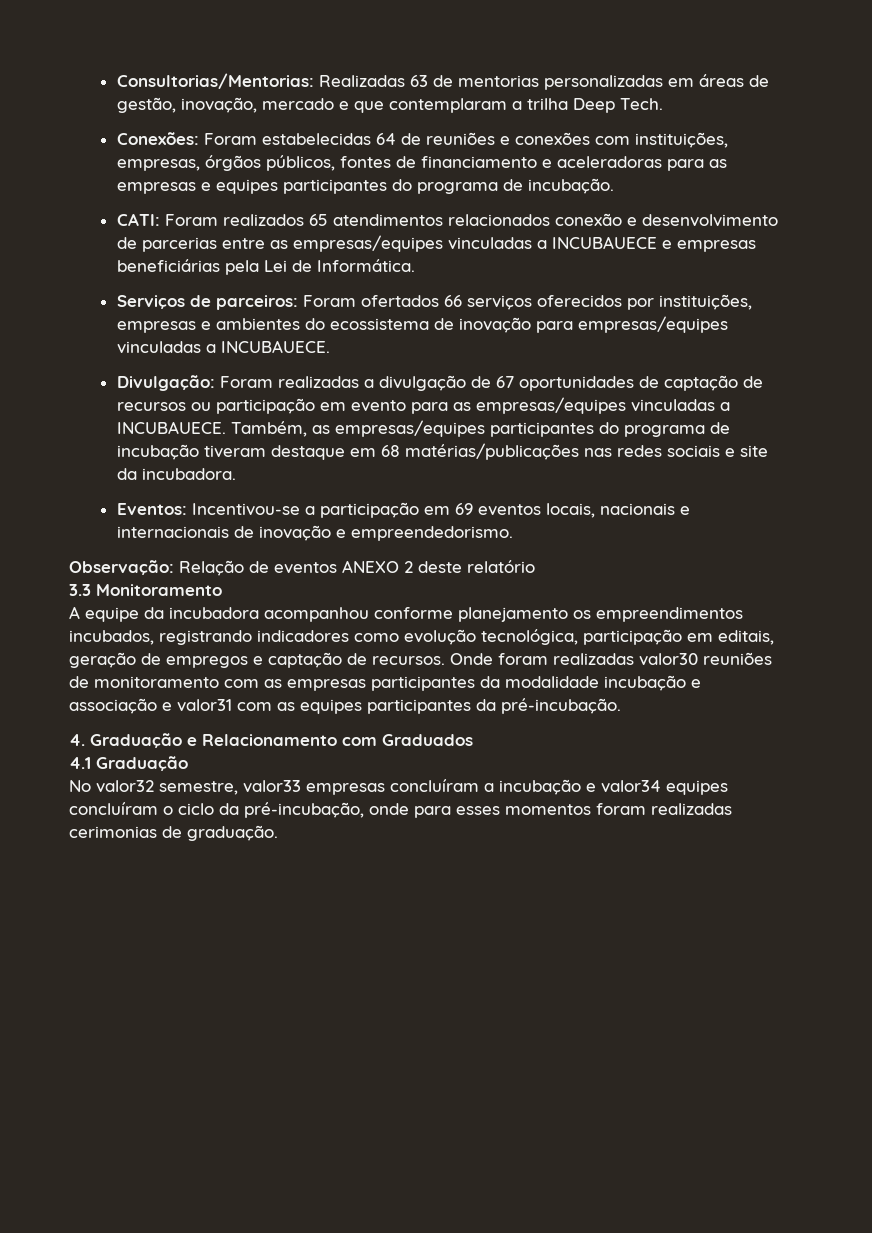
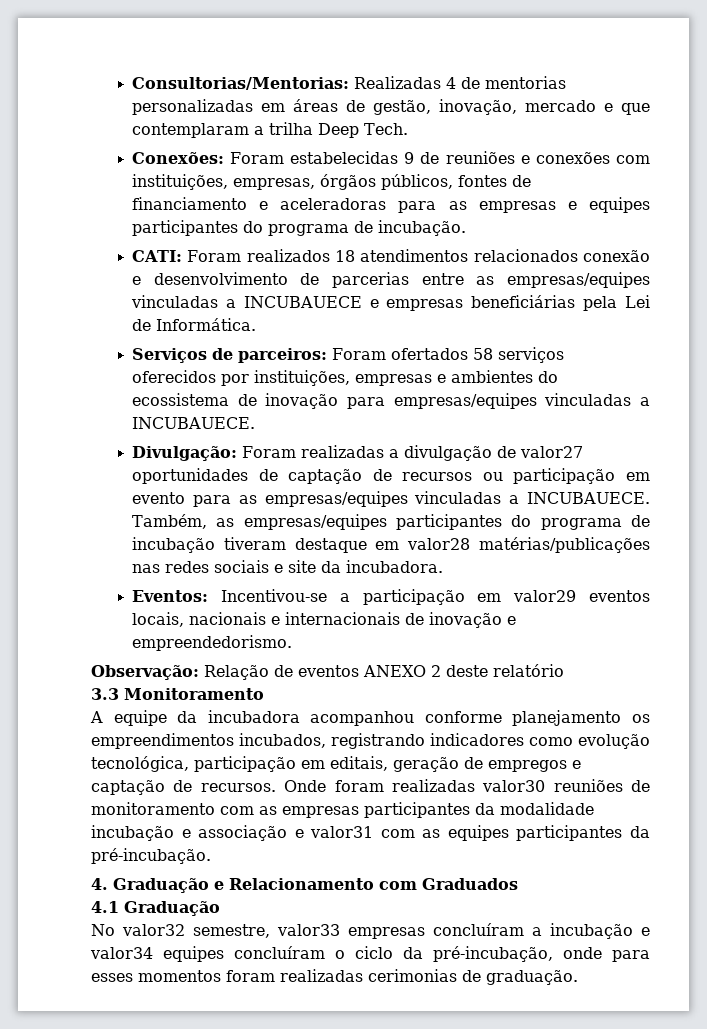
[409,75,428,87] 63 -> [445,77,456,89] 4
[375,133,396,145] 64 -> [404,152,415,164] 9
[308,214,328,226] 65 -> [334,250,355,262] 18
[443,295,462,307] 66 -> [472,348,493,360] 58
[495,376,514,388] 67 -> [519,446,583,458] valor27
[380,445,400,457] 68 -> [407,538,471,550] valor28
[454,503,473,515] 69 -> [513,590,577,602] valor29

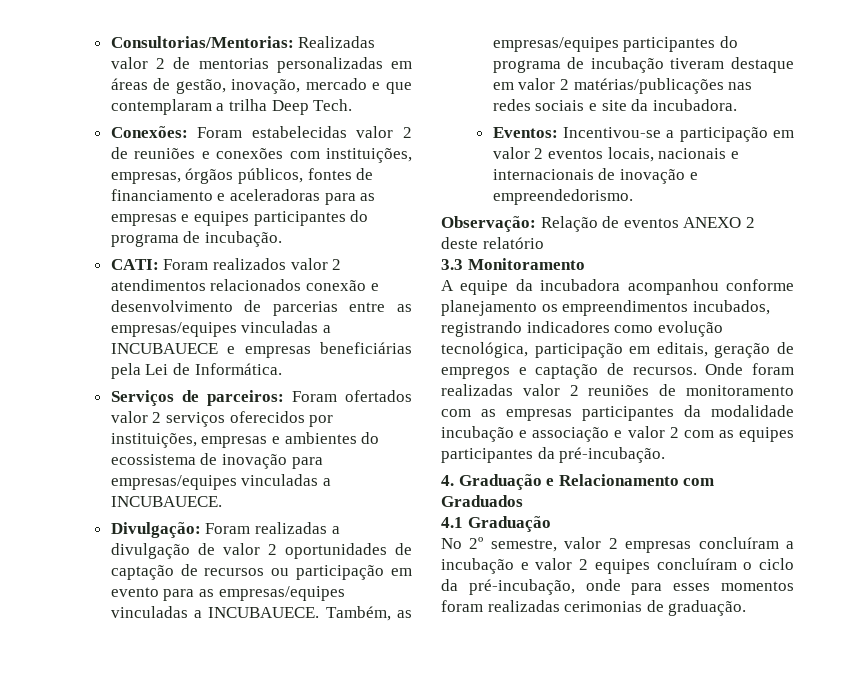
[445,77,456,89] 4 -> [110,57,166,69] valor 2
[404,152,415,164] 9 -> [356,126,412,138] valor 2
[334,250,355,262] 18 -> [290,258,342,270] valor 2
[472,348,493,360] 58 -> [110,411,162,423] valor 2
[519,446,583,458] valor27 -> [222,543,277,555] valor 2
[407,538,471,550] valor28 -> [518,78,569,90] valor 2
[513,590,577,602] valor29 -> [492,147,544,159] valor 2
[482,780,546,792] valor30 -> [522,384,579,396] valor 2
[310,826,374,838] valor31 -> [627,426,679,438] valor 2
[122,924,340,938] valor32 semestre, valor33 -> [469,537,618,552] 2º semestre, valor 2
[90,947,153,959] valor34 -> [535,558,589,570] valor 2

